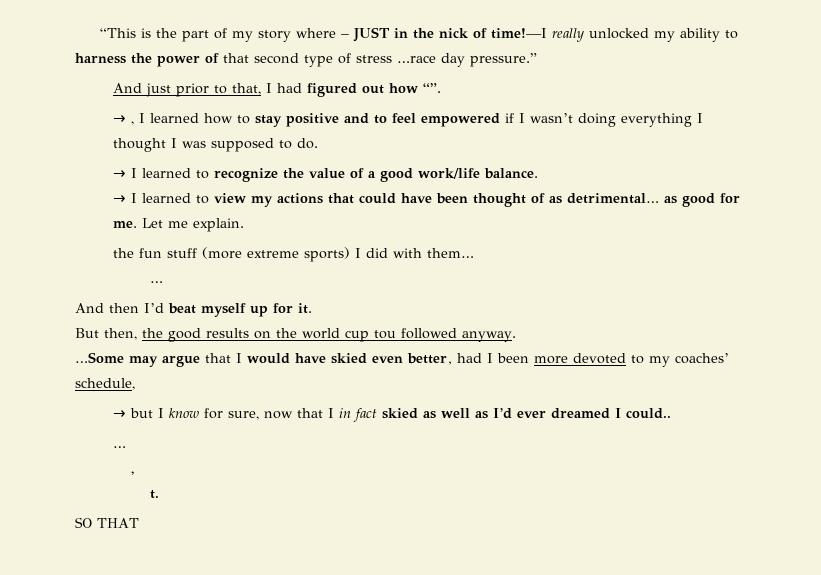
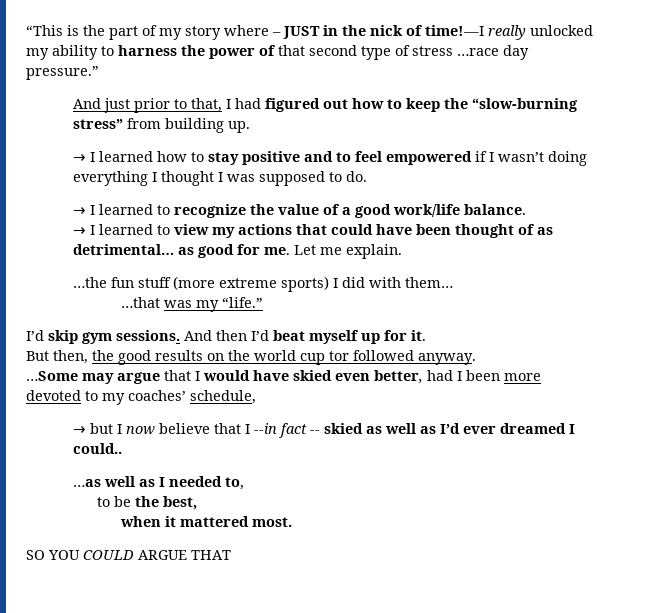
[422,83,441,93] [112,115,134,125] “”. // → , -> [387,98,579,112] [73,118,251,133] [73,154,87,162] to keep the “slow-burning stress” from building up. // →
[112,248,134,258] the -> [73,277,108,288] …the
[150,281,164,283] … // -> [120,297,263,312] [26,330,180,344] …that was my “life.” // I’d skip gym sessions.
[374,330,396,339] tou -> [329,351,349,361] tor
[168,408,377,422] know for sure, now that I in fact -> [126,423,321,438] now believe that I --in fact --
[112,446,126,448] [131,471,135,475] [150,490,160,499] [75,517,92,528] … // , // t. // SO -> [73,476,245,490] [97,496,198,510] [119,516,292,527] [26,550,187,560] …as well as I needed to, // to be the best, // when it mattered most. // SO YOU COULD ARGUE

